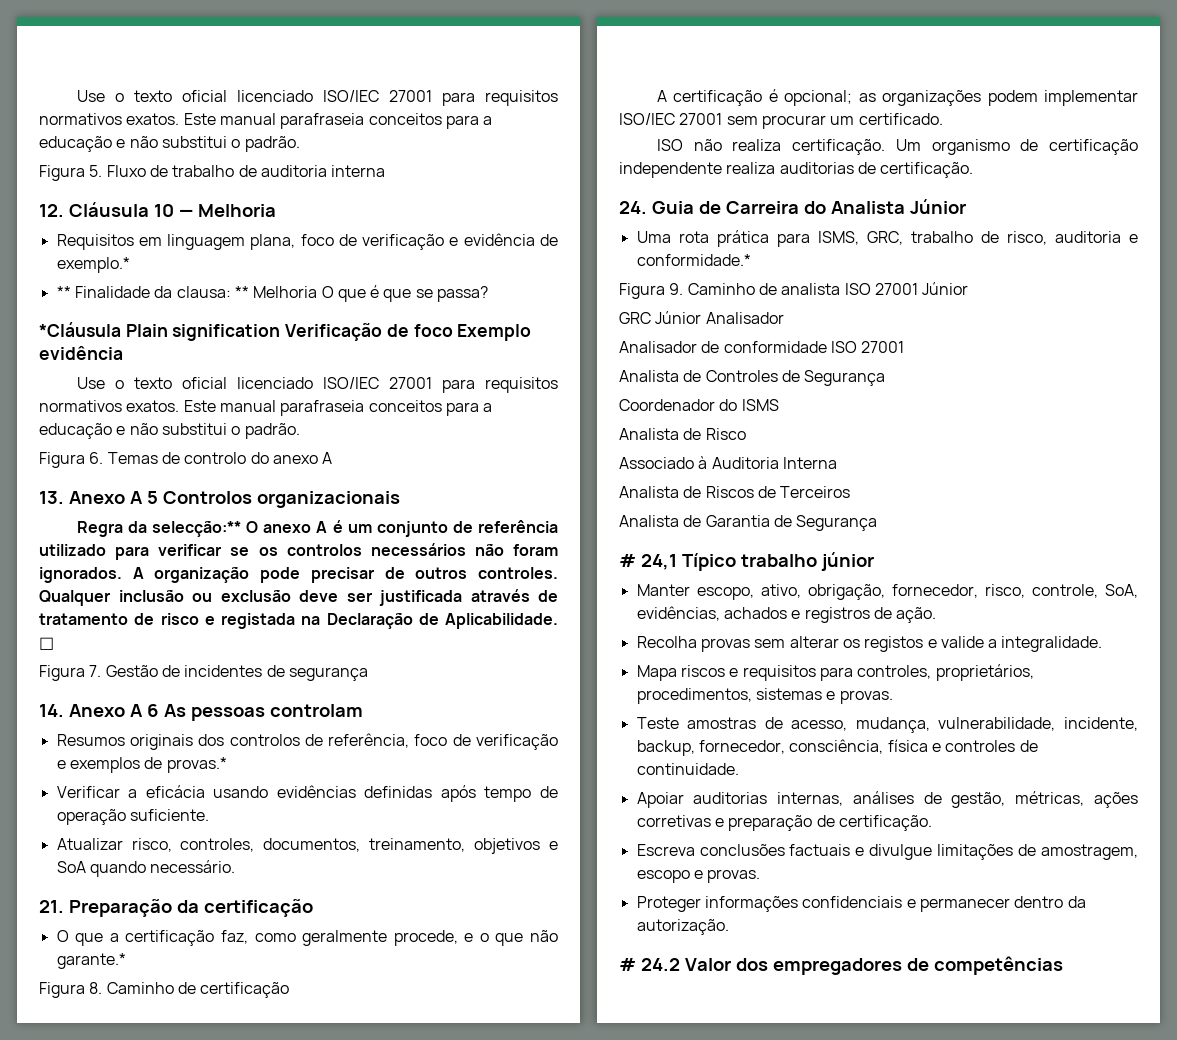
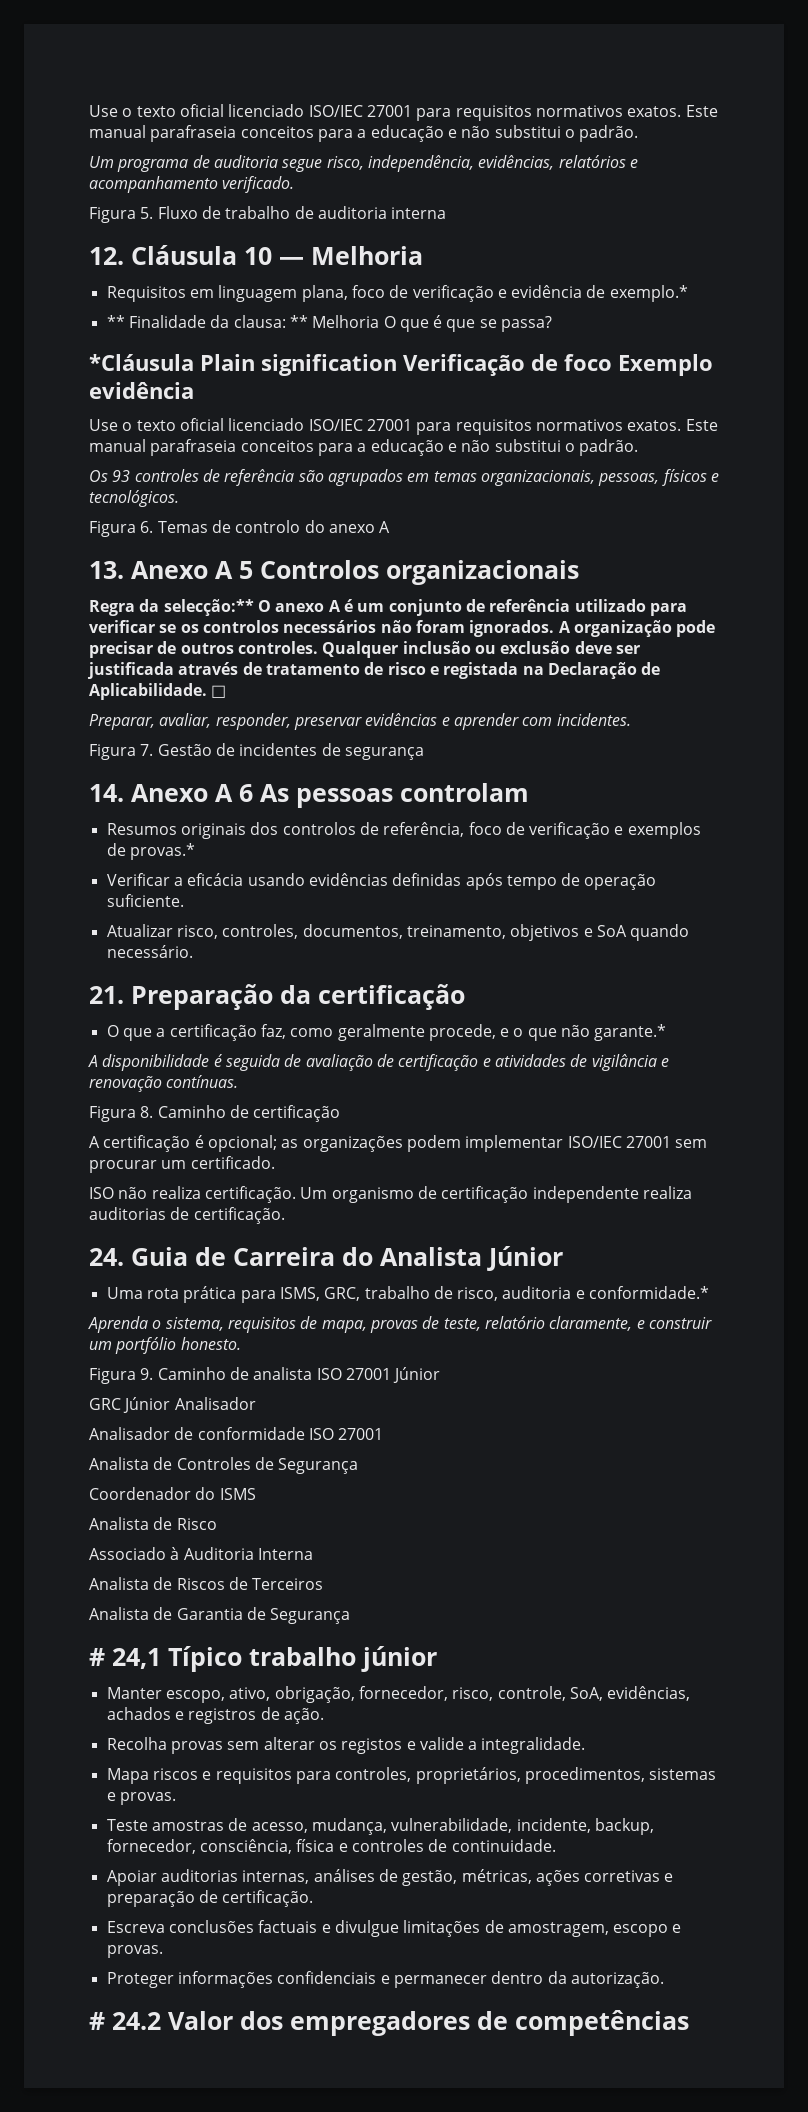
(300, 144) none -> [89,155,638,172] [89,176,295,193] // Um programa de auditoria segue risco, independência, evidências, relatórios e acompanhamento verificado.
(300, 431) none -> [89,469,719,486] [89,490,179,507] // Os 93 controles de referência são agrupados em temas organizacionais, pessoas, físicos e tecnológicos.
(54, 643) none -> [89,713,631,730] // Preparar, avaliar, responder, preservar evidências e aprender com incidentes.
(126, 961) none -> [88,1054,669,1071] [89,1075,239,1092] // A disponibilidade é seguida de avaliação de certificação e atividades de vigilância e renovação contínuas.
(751, 260) none -> [88,1316,712,1333] [89,1337,241,1354] // Aprenda o sistema, requisitos de mapa, provas de teste, relatório claramente, e construir um portfólio honesto.

